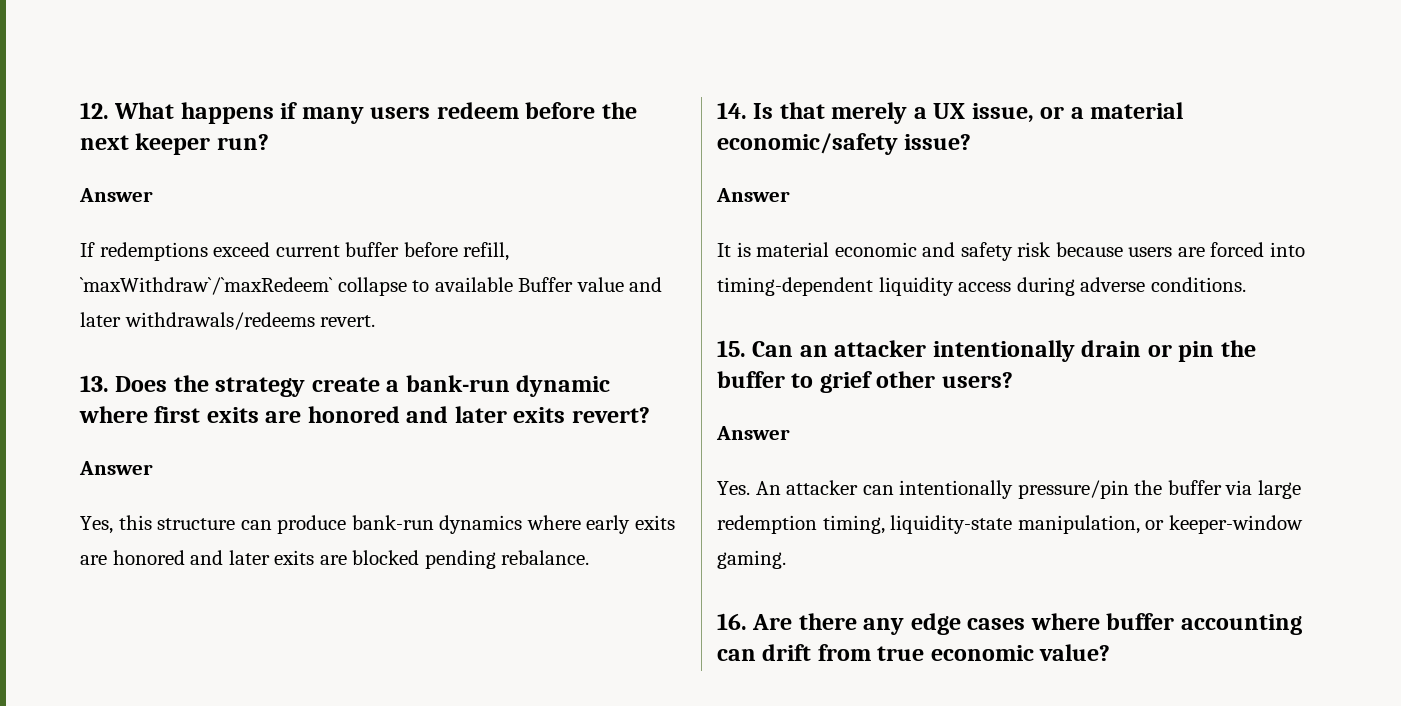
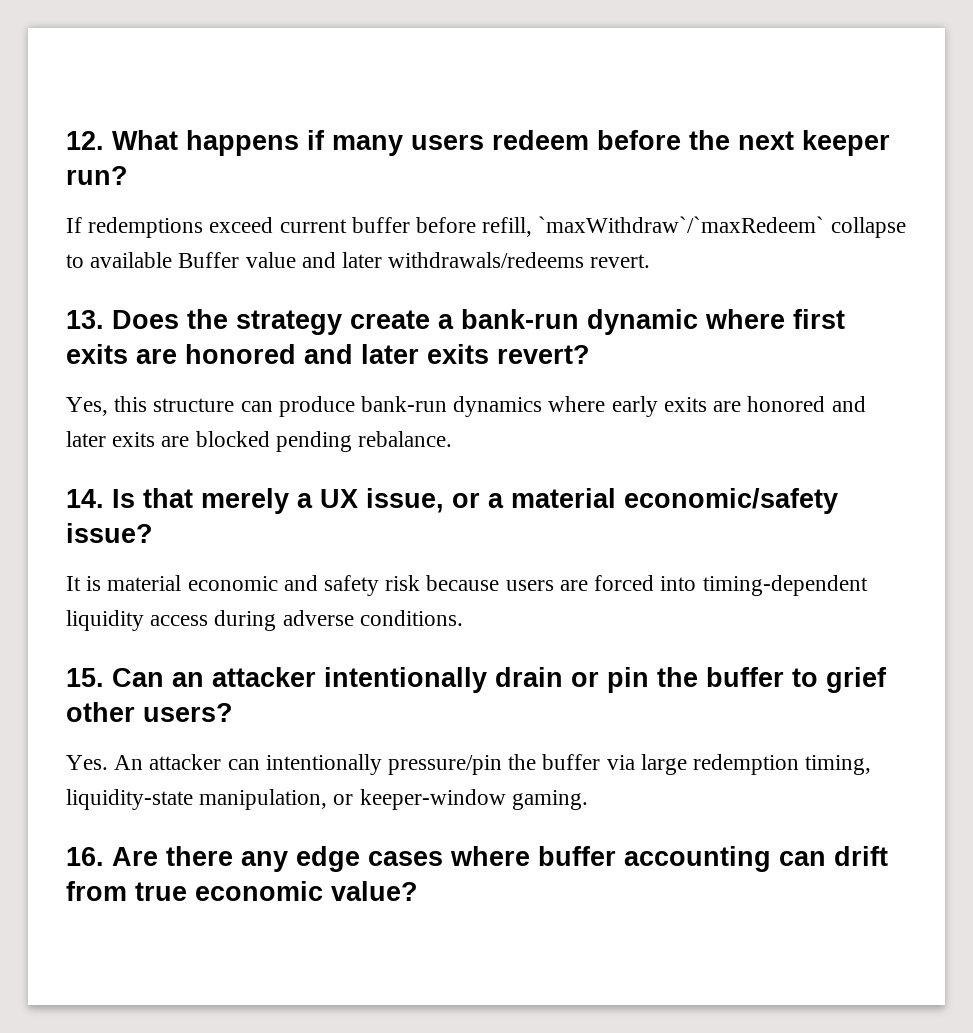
[79,188,153,202] // Answer -> (128, 175) none
[79,461,153,475] // Answer -> (590, 354) none
[716,188,790,202] // Answer -> (153, 533) none
[716,426,790,440] // Answer -> (233, 712) none

